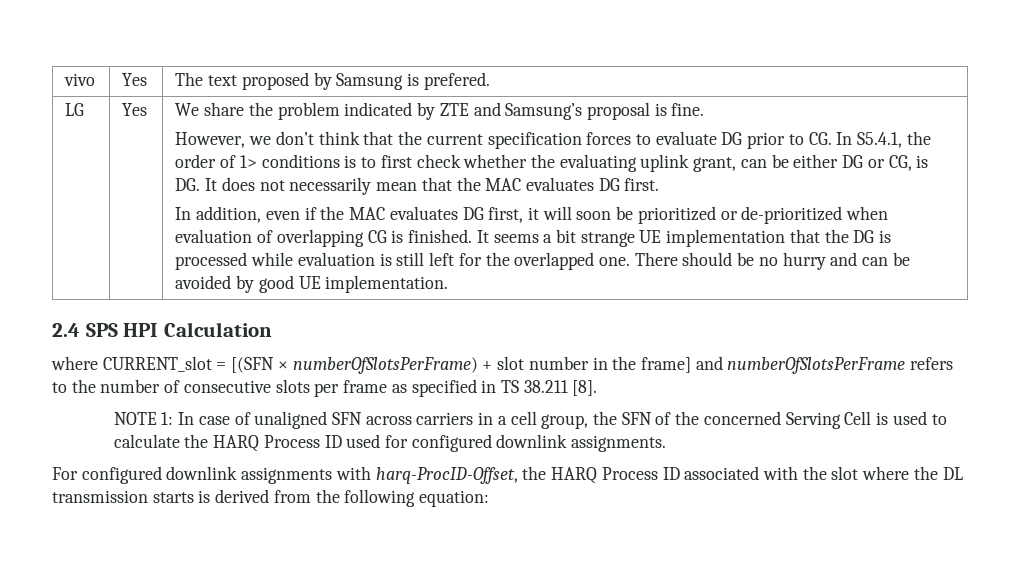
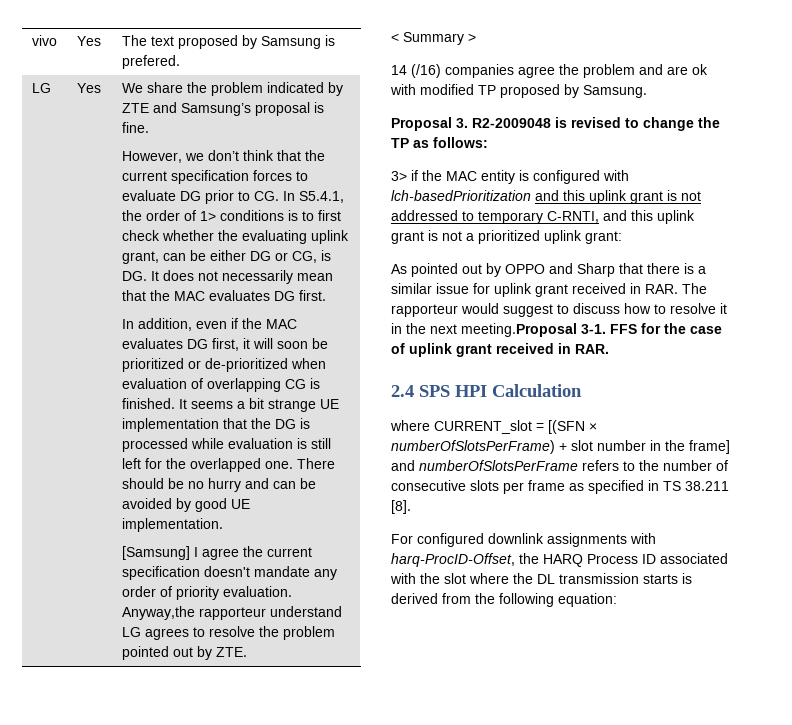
(449, 284) none -> [121,546,312,560] [121,566,337,580] [121,586,292,600] [121,606,342,620] [121,626,335,640] [121,646,247,660] [391,32,476,45] [391,64,708,78] [390,84,647,98] [391,117,720,131] [391,137,488,148] [391,170,629,184] [391,190,701,204] [391,210,695,224] [391,230,622,244] [391,263,706,277] [391,283,707,297] [391,303,727,317] [391,323,722,337] [391,343,609,357] // [Samsung] I agree the current specification doesn't mandate any order of priority evaluation. Anyway,the rapporteur understand LG agrees to resolve the problem pointed out by ZTE. // < Summary > // 14 (/16) companies agree the problem and are ok with modified TP proposed by Samsung. // Proposal 3. R2-2009048 is revised to change the TP as follows: // 3> if the MAC entity is configured with lch-basedPrioritization and this uplink grant is not addressed to temporary C-RNTI, and this uplink grant is not a prioritized uplink grant: // As pointed out by OPPO and Sharp that there is a similar issue for uplink grant received in RAR. The rapporteur would suggest to discuss how to resolve it in the next meeting.Proposal 3-1. FFS for the case of uplink grant received in RAR.
[113,411,947,429] [113,434,667,452] // NOTE 1: In case of unaligned SFN across carriers in a cell group, the SFN of the concerned Serving Cell is used to calculate the HARQ Process ID used for configured downlink assignments. -> (411, 507) none

